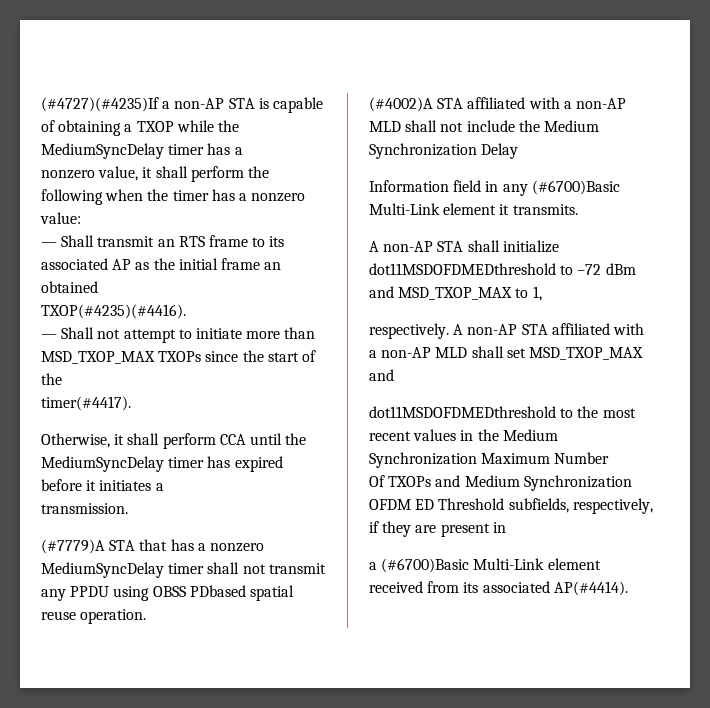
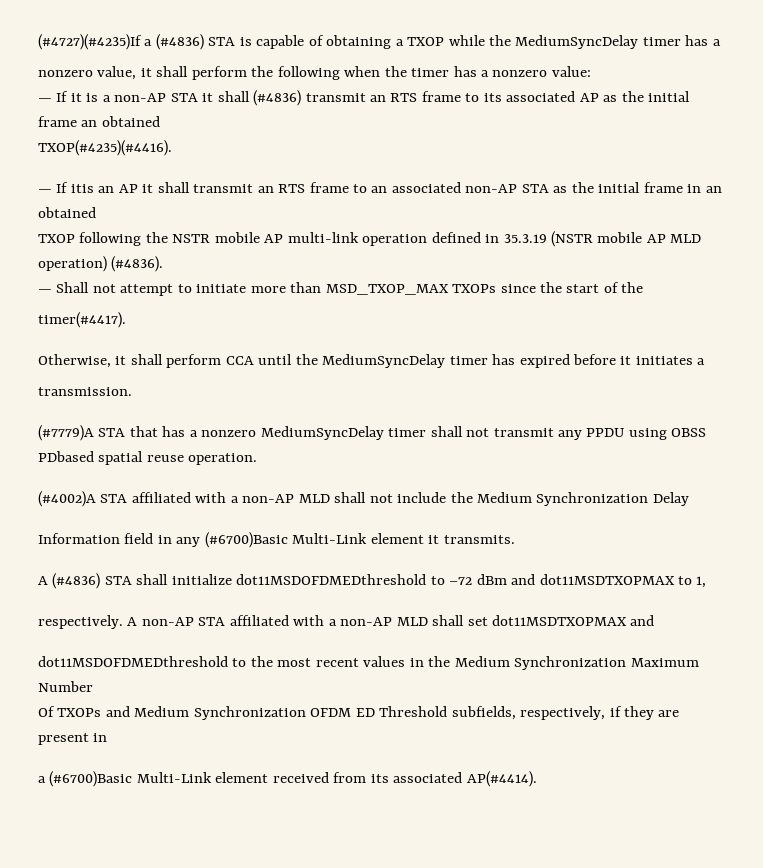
[174,98,225,109] non-AP -> [155,34,204,50] (#4836)
[61,235,95,247] Shall -> [56,90,302,106] If it is a non-AP STA it shall (#4836)
(186, 311) none -> [38,182,722,193] [38,207,96,218] [38,231,702,247] [38,256,164,272] // — If itis an AP it shall transmit an RTS frame to an associated non-AP STA as the initial frame in an obtained // TXOP following the NSTR mobile AP multi-link operation defined in 35.3.19 (NSTR mobile AP MLD operation) (#4836).
[383,241,434,252] non-AP -> [52,573,101,589] (#4836)
[398,287,513,300] MSD_TXOP_MAX -> [539,574,675,585] dot11MSDTXOPMAX
[528,347,643,360] MSD_TXOP_MAX -> [492,615,628,626] dot11MSDTXOPMAX

